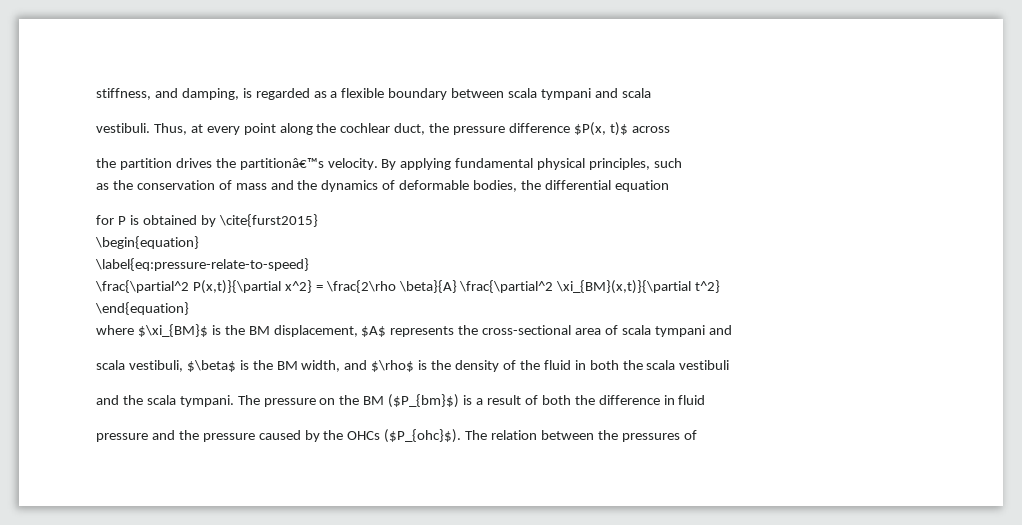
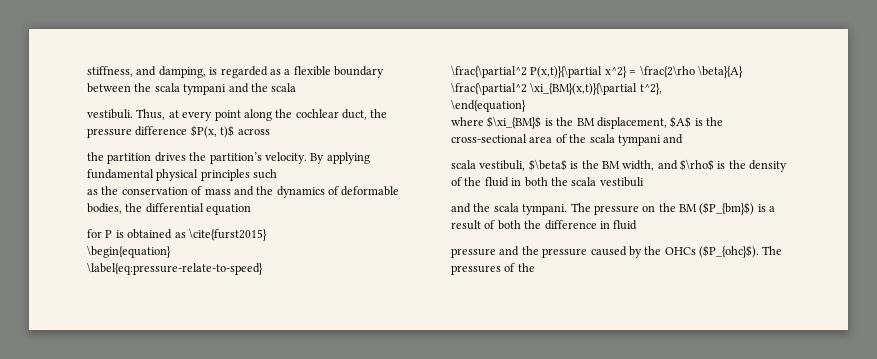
[508,88,618,100] scala tympani and -> [134,83,268,95] the scala tympani and the
[239,158,324,170] partitionâ€™s -> [209,152,262,164] partition’s
[589,158,651,170] principles, -> [200,169,250,181] principles
[200,215,216,227] by -> [174,232,186,238] as
[695,280,721,293] t^2} -> [639,83,662,95] t^2},
[390,326,455,337] represents -> [694,118,703,126] is
(619, 330) none -> [569,134,587,143] the
[491,430,618,440] relation between the -> (783, 250) none
(697, 435) none -> [517,263,535,272] the

